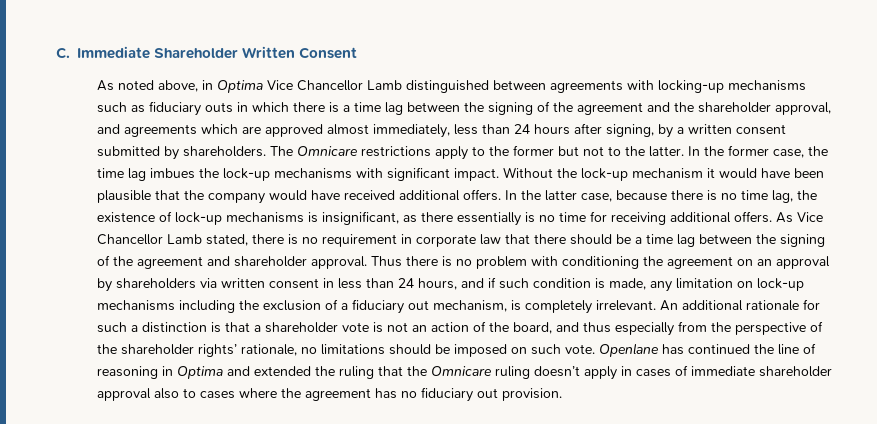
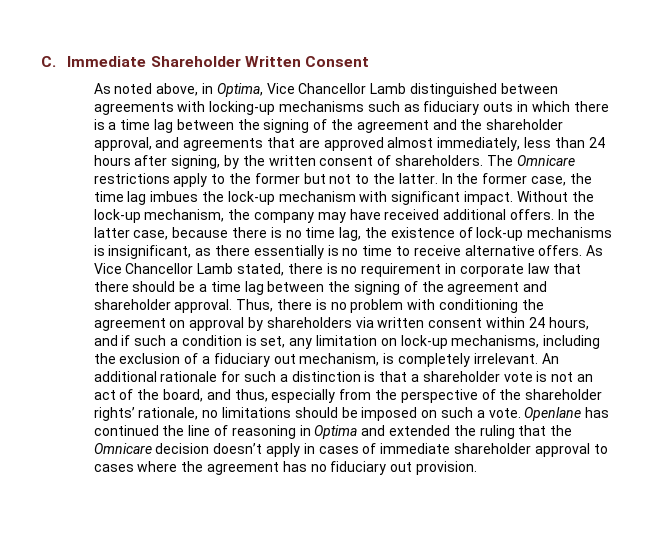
[216,80,263,93] Optima -> [216,83,263,97] Optima,
[200,124,238,134] which -> [267,137,296,148] that
[676,124,786,135] [96,146,179,160] a written consent submitted by -> [242,155,392,166] the written consent of
[273,168,352,179] mechanisms -> [278,191,356,202] mechanism
[631,168,824,179] [96,190,180,203] mechanism it would have been plausible that -> [144,209,225,222] mechanism,
[268,190,307,201] would -> [317,212,346,223] may
[589,211,731,225] for receiving additional -> [395,245,535,256] to receive alternative
[370,256,402,267] Thus -> [236,299,274,312] Thus,
[756,259,772,266] an -> (186, 324) none
[322,278,394,289] in less than -> [485,317,525,328] within
(529, 283) none -> [170,338,179,346] a
[608,278,646,290] made, -> [260,336,286,348] set,
[96,300,175,311] mechanisms -> [451,335,540,348] mechanisms,
[430,322,469,332] action -> [93,390,116,400] act
[582,322,611,333] thus -> [234,389,268,402] thus,
(561, 349) none -> [476,410,485,418] a
[494,366,530,379] ruling -> [155,443,210,454] decision
[153,388,179,399] also -> (590, 450) none

